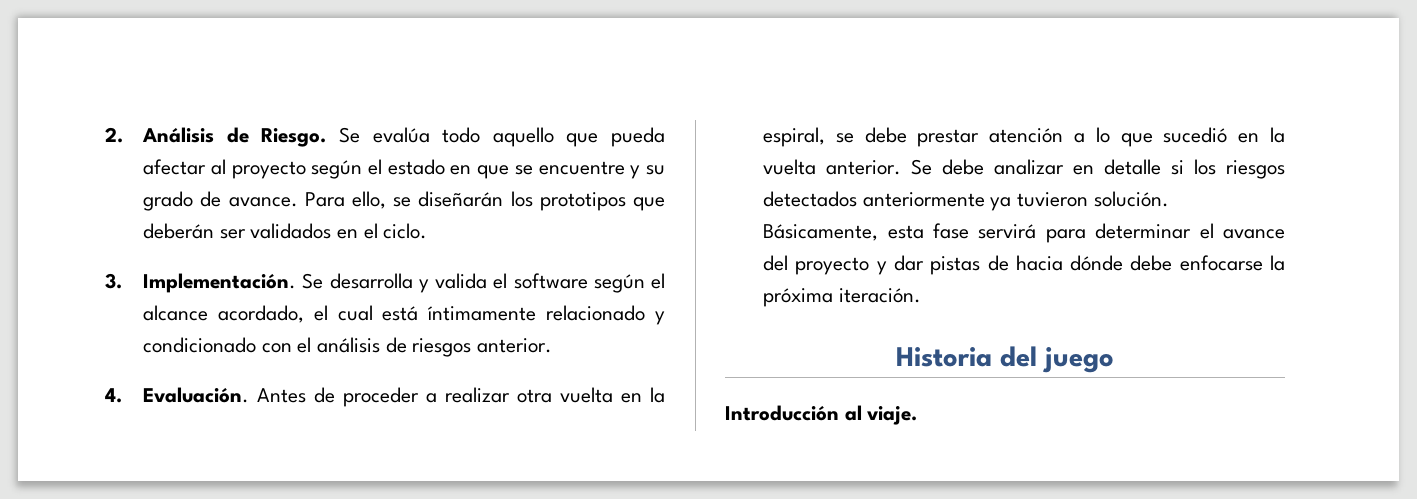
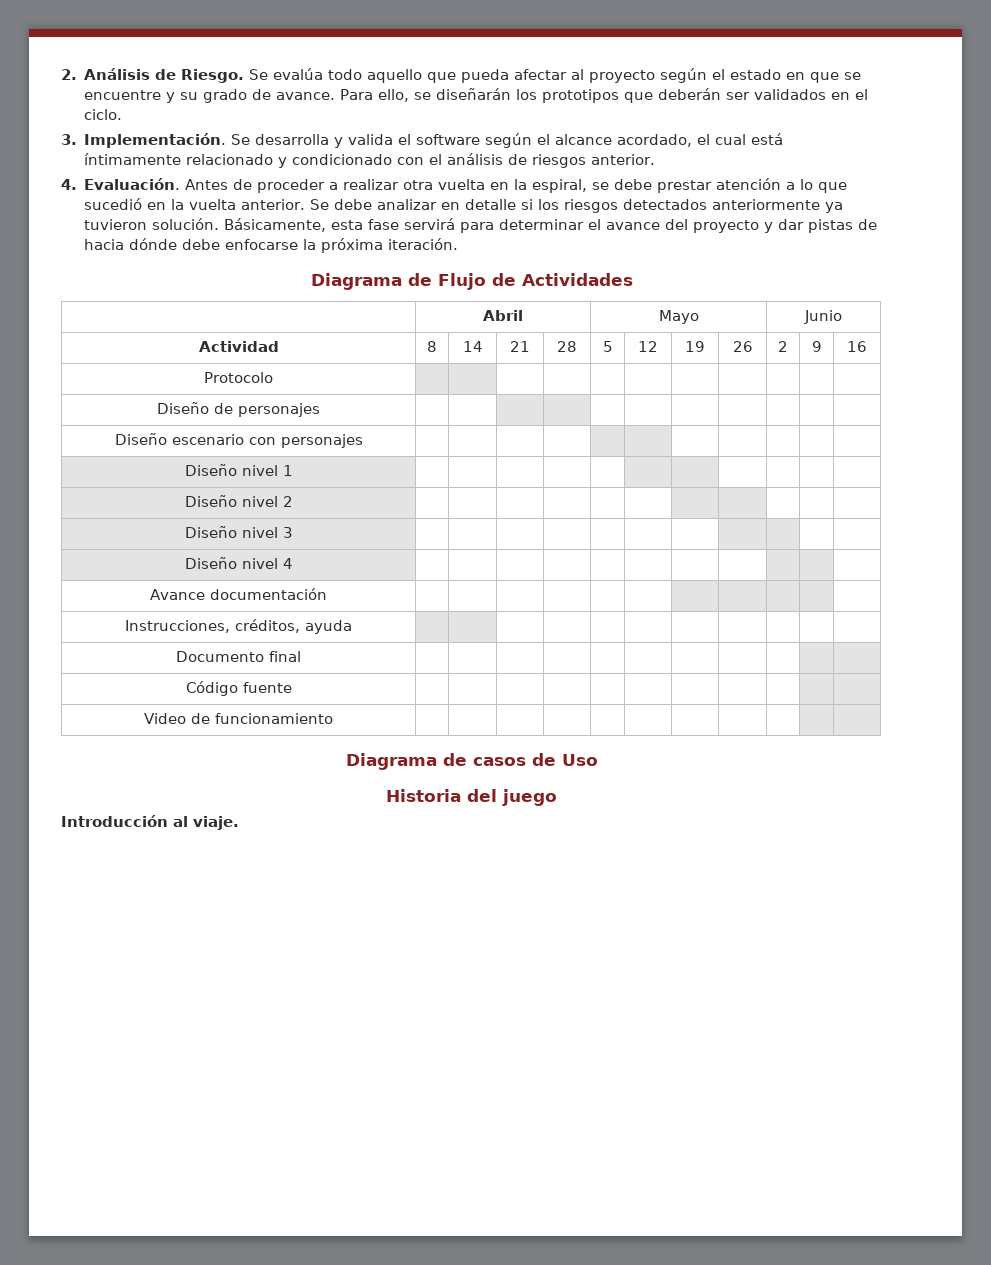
(921, 295) none -> [310,273,633,290] [483,310,523,321] [658,310,699,324] [804,310,842,324] [198,341,279,352] [427,341,437,352] [462,341,483,352] [510,341,530,352] [557,341,577,352] [602,341,613,352] [638,341,658,352] [685,341,705,352] [732,341,753,352] [778,341,788,352] [811,341,822,352] [847,341,867,352] [204,372,273,383] [157,402,320,417] [114,433,363,448] [184,464,293,476] [184,495,293,507] [184,526,293,538] [184,557,293,569] [150,588,327,600] [125,619,352,634] [176,651,301,662] [185,681,292,696] [144,713,333,724] [345,753,598,770] // Diagrama de Flujo de Actividades // | Abril | Mayo | Junio // Actividad | 8 | 14 | 21 | 28 | 5 | 12 | 19 | 26 | 2 | 9 | 16 // Protocolo | | | | | | | | | | | // Diseño de personajes | | | | | | | | | | | // Diseño escenario con personajes | | | | | | | | | | | // Diseño nivel 1 | | | | | | | | | | | // Diseño nivel 2 | | | | | | | | | | | // Diseño nivel 3 | | | | | | | | | | | // Diseño nivel 4 | | | | | | | | | | | // Avance documentación | | | | | | | | | | | // Instrucciones, créditos, ayuda | | | | | | | | | | | // Documento final | | | | | | | | | | | // Código fuente | | | | | | | | | | | // Video de funcionamiento | | | | | | | | | | | // Diagrama de casos de Uso

